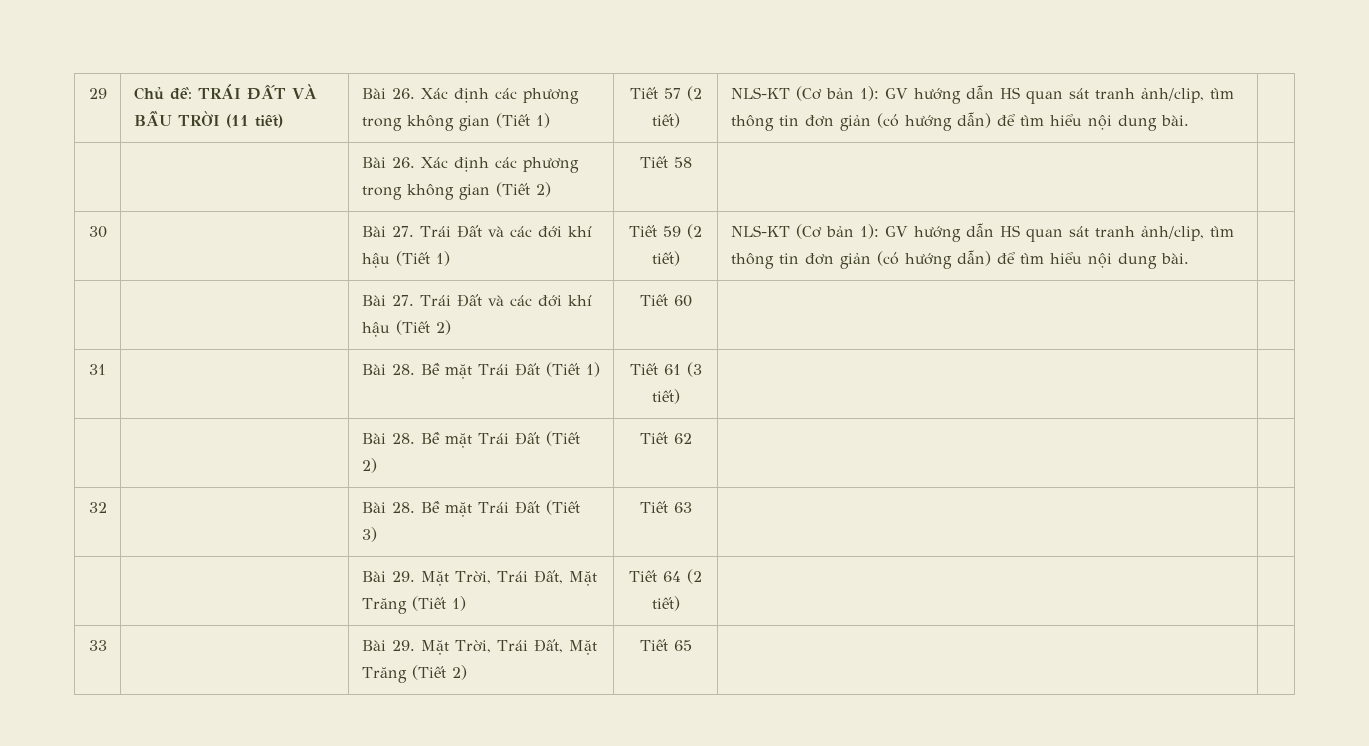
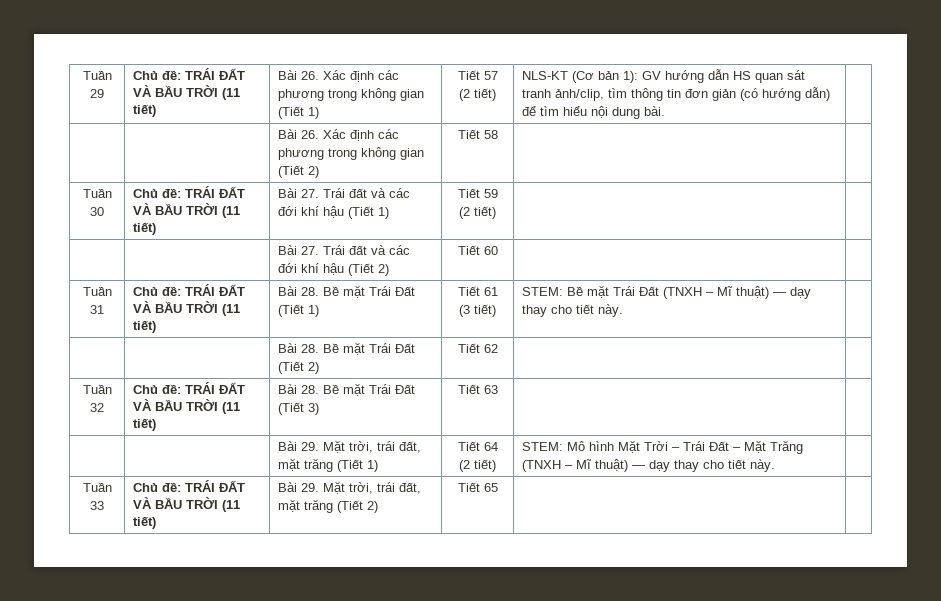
(88, 93) none -> [82,70,112,80] Tuần
(692, 162) none -> [82,188,112,198] Tuần
[361,225,482,238] | Bài 27. Trái Đất -> [133,186,246,198] [133,203,241,218] [133,222,157,235] [278,188,368,198] Chủ đề: TRÁI ĐẤT VÀ BẦU TRỜI (11 tiết) | Bài 27. Trái đất
[730,223,1234,242] [730,250,1189,269] [361,294,482,307] NLS-KT (Cơ bản 1): GV hướng dẫn HS quan sát tranh ảnh/clip, tìm thông tin đơn giản (có hướng dẫn) để tìm hiểu nội dung bài. | // | | Bài 27. Trái Đất -> [278,245,368,255] | // | | Bài 27. Trái đất
(692, 301) none -> [82,286,112,296] Tuần
(106, 369) none -> [133,284,246,296] [133,301,241,316] [133,320,157,333] Chủ đề: TRÁI ĐẤT VÀ BẦU TRỜI (11 tiết)
(680, 396) none -> [522,285,812,299] [522,304,624,317] STEM: Bề mặt Trái Đất (TNXH – Mĩ thuật) — dạy thay cho tiết này.
(692, 438) none -> [82,384,112,394] Tuần
(107, 507) none -> [133,382,246,394] [133,399,241,414] [133,418,157,431] Chủ đề: TRÁI ĐẤT VÀ BẦU TRỜI (11 tiết)
[454,570,597,586] [361,598,407,614] Trời, Trái Đất, Mặt Trăng -> [349,441,422,453] [278,458,334,472] trời, trái đất, mặt trăng
[88,640,107,651] [361,639,597,655] [361,667,407,683] | // 33 | | Bài 29. Mặt Trời, Trái Đất, Mặt Trăng -> [522,440,804,454] [522,459,776,472] [82,482,112,492] [90,501,104,510] [133,480,246,492] [133,497,241,512] [133,516,157,529] [278,481,422,494] [278,499,334,513] STEM: Mô hình Mặt Trời – Trái Đất – Mặt Trăng (TNXH – Mĩ thuật) — dạy thay cho tiết này. | // Tuần 33 | Chủ đề: TRÁI ĐẤT VÀ BẦU TRỜI (11 tiết) | Bài 29. Mặt trời, trái đất, mặt trăng

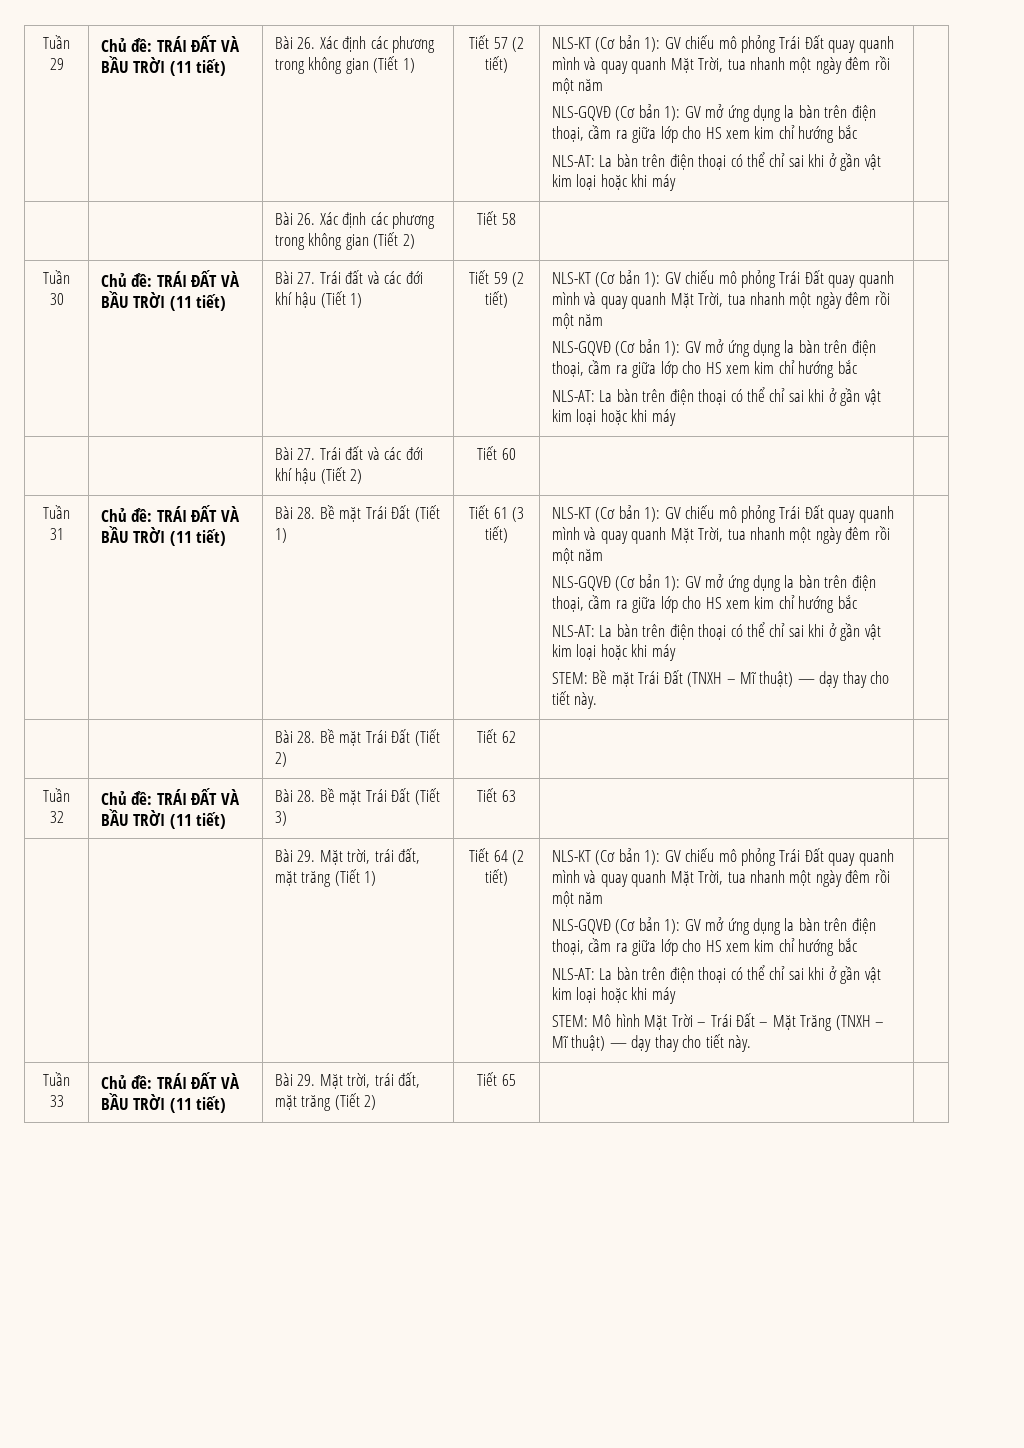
[665,69,806,83] [522,87,831,101] [522,106,666,119] hướng dẫn HS quan sát tranh ảnh/clip, tìm thông tin đơn giản (có hướng dẫn) để tìm hiểu nội dung bài. -> [685,35,894,53] [551,56,890,74] [551,78,604,94] [551,104,876,122] [551,125,857,143] [551,152,881,171] [551,174,676,191] chiếu mô phỏng Trái Đất quay quanh mình và quay quanh Mặt Trời, tua nhanh một ngày đêm rồi một năm // NLS-GQVĐ (Cơ bản 1): GV mở ứng dụng la bàn trên điện thoại, cầm ra giữa lớp cho HS xem kim chỉ hướng bắc // NLS-AT: La bàn trên điện thoại có thể chỉ sai khi ở gần vật kim loại hoặc khi máy
(496, 212) none -> [551,270,894,288] [551,291,890,309] [551,313,604,329] [551,339,876,357] [551,360,857,378] [551,387,881,406] [551,409,676,426] NLS-KT (Cơ bản 1): GV chiếu mô phỏng Trái Đất quay quanh mình và quay quanh Mặt Trời, tua nhanh một ngày đêm rồi một năm // NLS-GQVĐ (Cơ bản 1): GV mở ứng dụng la bàn trên điện thoại, cầm ra giữa lớp cho HS xem kim chỉ hướng bắc // NLS-AT: La bàn trên điện thoại có thể chỉ sai khi ở gần vật kim loại hoặc khi máy
(496, 310) none -> [551,505,894,523] [551,526,890,544] [551,548,604,564] [551,574,876,592] [551,595,857,613] [551,622,881,641] [551,644,676,661] NLS-KT (Cơ bản 1): GV chiếu mô phỏng Trái Đất quay quanh mình và quay quanh Mặt Trời, tua nhanh một ngày đêm rồi một năm // NLS-GQVĐ (Cơ bản 1): GV mở ứng dụng la bàn trên điện thoại, cầm ra giữa lớp cho HS xem kim chỉ hướng bắc // NLS-AT: La bàn trên điện thoại có thể chỉ sai khi ở gần vật kim loại hoặc khi máy //
(496, 465) none -> [551,848,894,866] [551,869,890,887] [551,891,604,907] [551,917,876,935] [551,938,857,956] [551,965,881,984] [551,987,676,1004] NLS-KT (Cơ bản 1): GV chiếu mô phỏng Trái Đất quay quanh mình và quay quanh Mặt Trời, tua nhanh một ngày đêm rồi một năm // NLS-GQVĐ (Cơ bản 1): GV mở ứng dụng la bàn trên điện thoại, cầm ra giữa lớp cho HS xem kim chỉ hướng bắc // NLS-AT: La bàn trên điện thoại có thể chỉ sai khi ở gần vật kim loại hoặc khi máy //

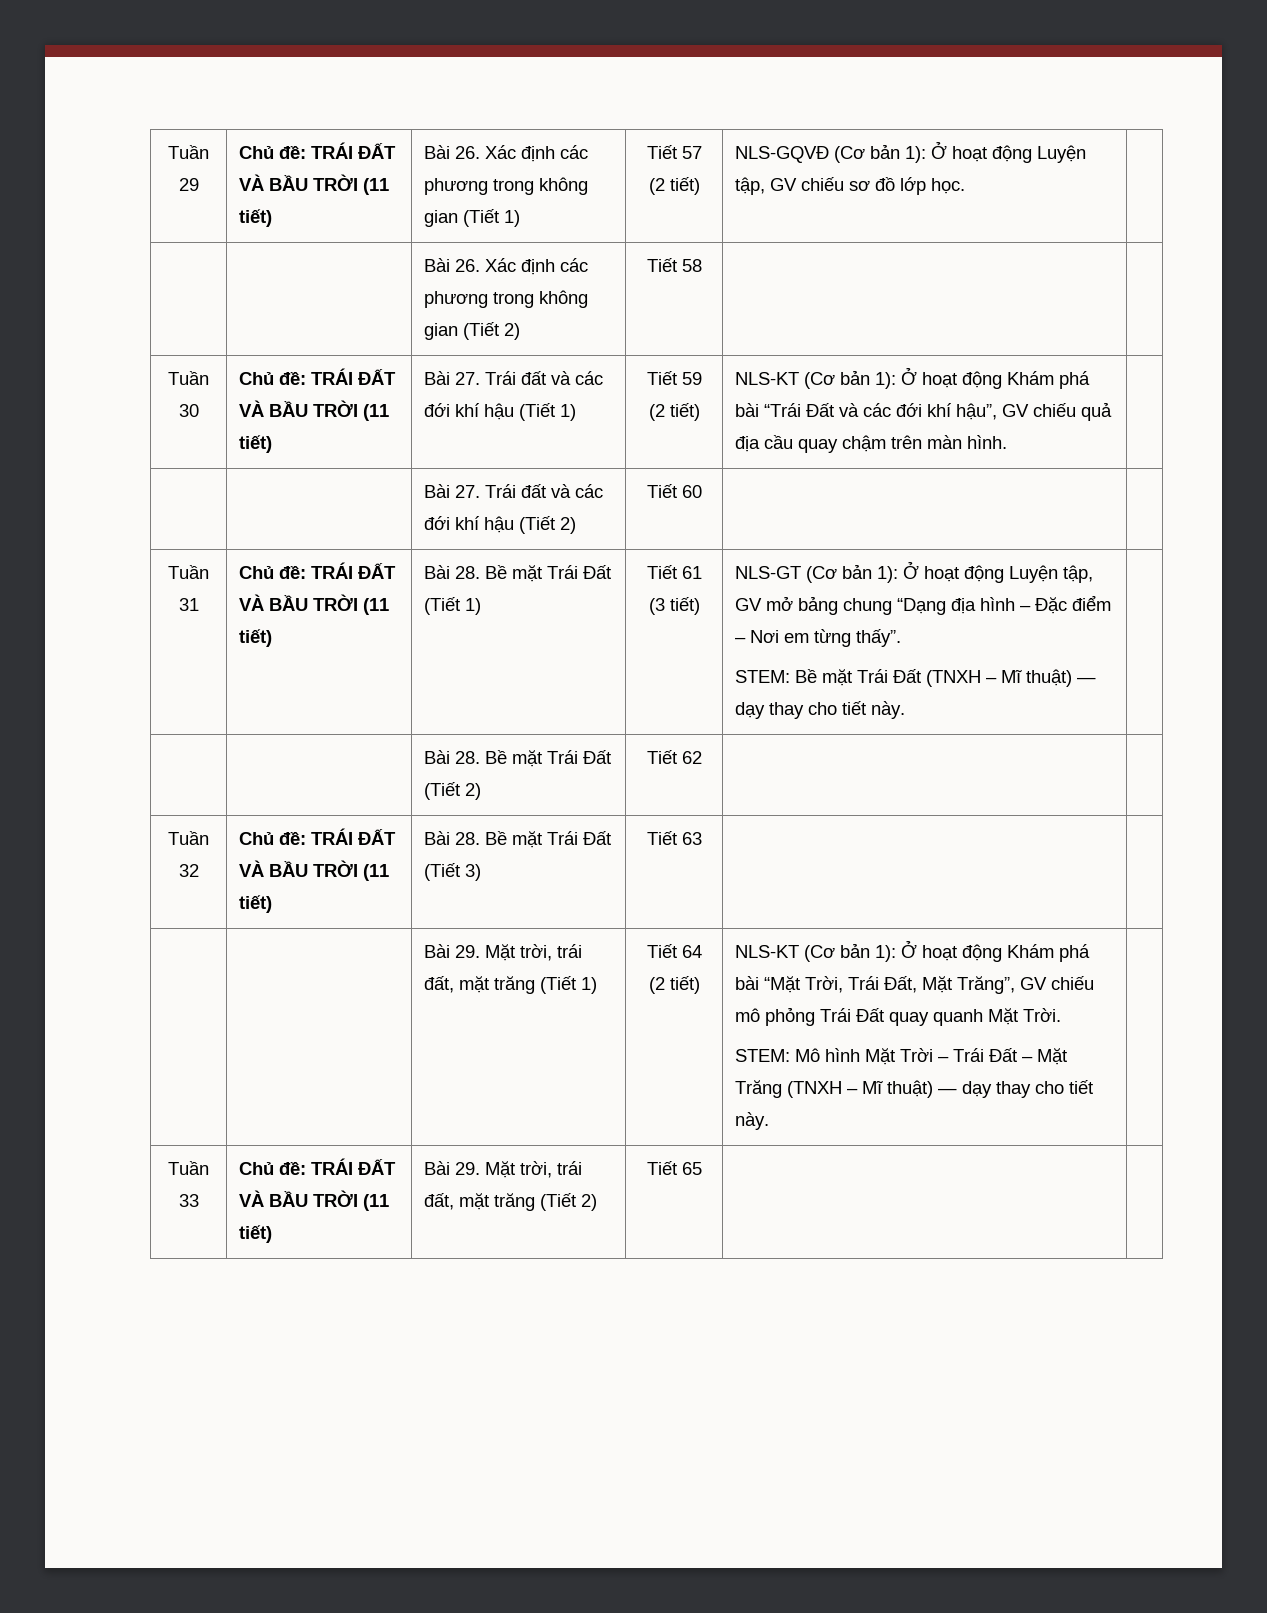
[551,35,894,53] [551,56,890,74] [551,78,604,94] [551,104,876,122] [551,125,857,143] [551,152,881,171] [551,174,676,191] NLS-KT (Cơ bản 1): GV chiếu mô phỏng Trái Đất quay quanh mình và quay quanh Mặt Trời, tua nhanh một ngày đêm rồi một năm // NLS-GQVĐ (Cơ bản 1): GV mở ứng dụng la bàn trên điện thoại, cầm ra giữa lớp cho HS xem kim chỉ hướng bắc // NLS-AT: La bàn trên điện thoại có thể chỉ sai khi ở gần vật kim loại hoặc khi máy -> [735,141,1087,163] [735,177,966,195] NLS-GQVĐ (Cơ bản 1): Ở hoạt động Luyện tập, GV chiếu sơ đồ lớp học.
[664,270,894,288] [551,291,890,309] [551,313,604,329] [551,339,876,357] [551,360,857,378] [551,387,881,406] [551,409,676,426] GV chiếu mô phỏng Trái Đất quay quanh mình và quay quanh Mặt Trời, tua nhanh một ngày đêm rồi một năm // NLS-GQVĐ (Cơ bản 1): GV mở ứng dụng la bàn trên điện thoại, cầm ra giữa lớp cho HS xem kim chỉ hướng bắc // NLS-AT: La bàn trên điện thoại có thể chỉ sai khi ở gần vật kim loại hoặc khi máy -> [901,367,1091,389] [735,402,1113,421] [735,435,1008,453] Ở hoạt động Khám phá bài “Trái Đất và các đới khí hậu”, GV chiếu quả địa cầu quay chậm trên màn hình.
[551,505,894,523] [551,526,890,544] [551,548,604,564] [551,574,876,592] [551,595,857,613] [551,622,881,641] [551,644,676,661] NLS-KT (Cơ bản 1): GV chiếu mô phỏng Trái Đất quay quanh mình và quay quanh Mặt Trời, tua nhanh một ngày đêm rồi một năm // NLS-GQVĐ (Cơ bản 1): GV mở ứng dụng la bàn trên điện thoại, cầm ra giữa lớp cho HS xem kim chỉ hướng bắc // NLS-AT: La bàn trên điện thoại có thể chỉ sai khi ở gần vật kim loại hoặc khi máy -> [735,561,1094,583] [735,595,1112,615] [735,629,902,647] NLS-GT (Cơ bản 1): Ở hoạt động Luyện tập, GV mở bảng chung “Dạng địa hình – Đặc điểm – Nơi em từng thấy”.
[664,848,894,866] [551,869,890,887] [551,891,604,907] [551,917,876,935] [551,938,857,956] [551,965,881,984] [551,987,676,1004] GV chiếu mô phỏng Trái Đất quay quanh mình và quay quanh Mặt Trời, tua nhanh một ngày đêm rồi một năm // NLS-GQVĐ (Cơ bản 1): GV mở ứng dụng la bàn trên điện thoại, cầm ra giữa lớp cho HS xem kim chỉ hướng bắc // NLS-AT: La bàn trên điện thoại có thể chỉ sai khi ở gần vật kim loại hoặc khi máy -> [901,940,1091,962] [735,976,1095,994] [735,1007,1062,1026] Ở hoạt động Khám phá bài “Mặt Trời, Trái Đất, Mặt Trăng”, GV chiếu mô phỏng Trái Đất quay quanh Mặt Trời.

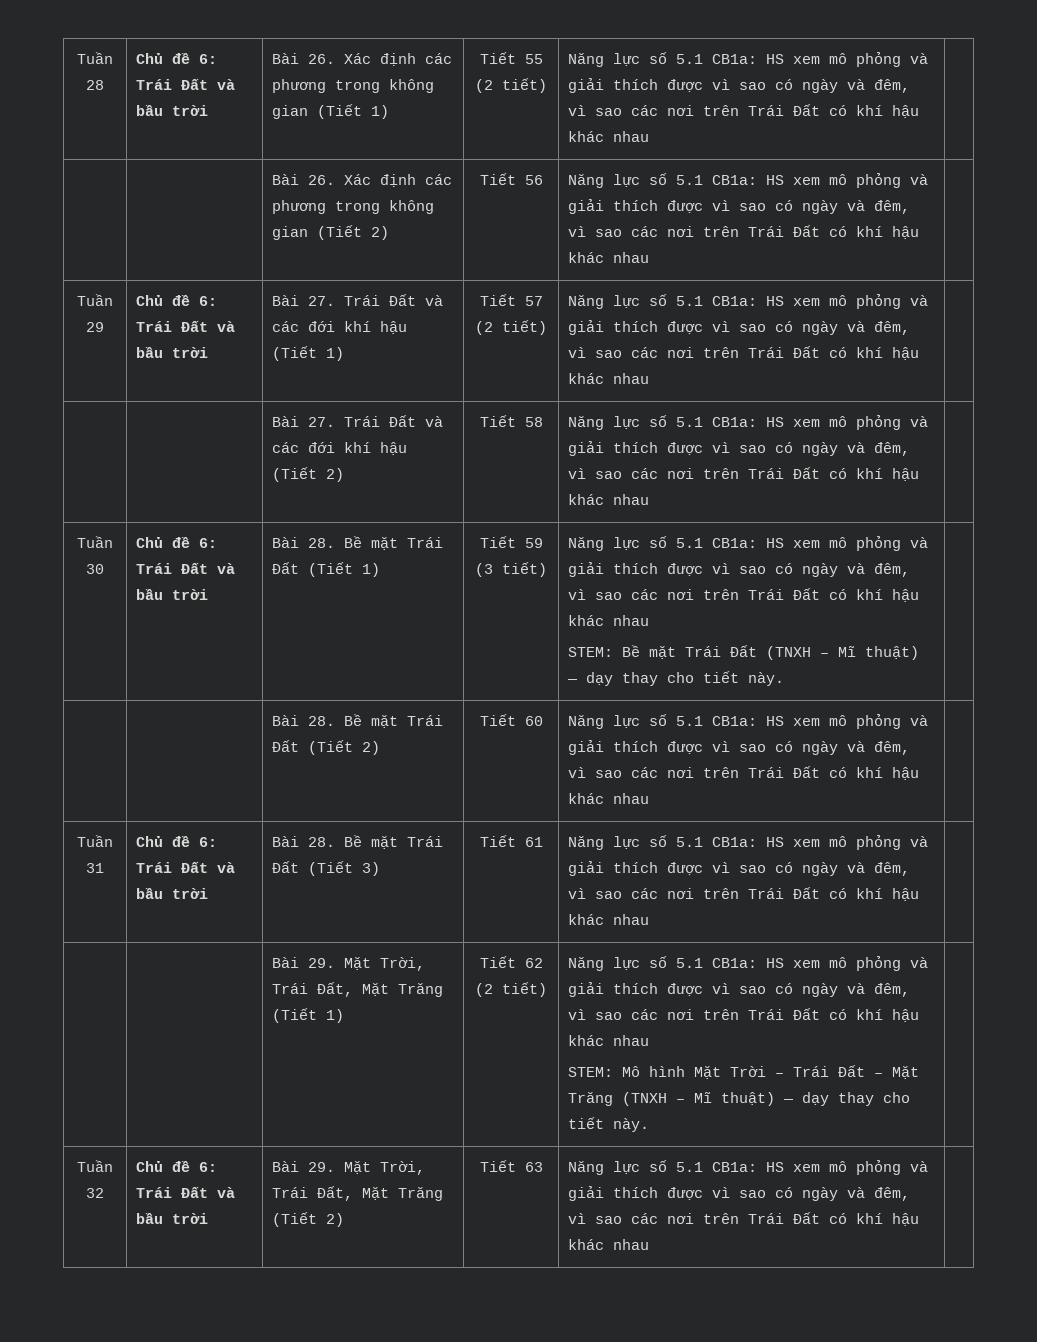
[168,145,209,159] [178,178,199,191] [239,142,397,159] [239,174,390,195] [239,209,273,227] Tuần 29 | Chủ đề: TRÁI ĐẤT VÀ BẦU TRỜI (11 tiết) -> [77,52,113,64] [86,80,104,90] [136,53,218,64] [136,78,236,90] [136,105,209,116] Tuần 28 | Chủ đề 6: Trái Đất và bầu trời
[681,146,702,159] [648,177,700,195] [735,141,1087,163] [735,177,966,195] 57 (2 tiết) | NLS-GQVĐ (Cơ bản 1): Ở hoạt động Luyện tập, GV chiếu sơ đồ lớp học. -> [524,54,543,64] [475,78,547,93] [568,52,929,67] [568,78,911,93] [568,104,920,118] [568,131,650,142] 55 (2 tiết) | Năng lực số 5.1 CB1a: HS xem mô phỏng và giải thích được vì sao có ngày và đêm, vì sao các nơi trên Trái Đất có khí hậu khác nhau
[681,259,702,272] [168,371,209,385] [178,404,199,417] [239,368,397,385] [239,400,390,421] [239,435,273,453] [424,371,547,385] 58 | | // Tuần 30 | Chủ đề: TRÁI ĐẤT VÀ BẦU TRỜI (11 tiết) | Bài 27. Trái đất -> [524,175,543,185] [568,173,929,188] [568,199,911,214] [568,225,920,239] [568,252,650,263] [77,294,113,306] [86,322,104,332] [136,295,218,306] [136,320,236,332] [136,347,209,358] [272,294,417,306] 56 | Năng lực số 5.1 CB1a: HS xem mô phỏng và giải thích được vì sao có ngày và đêm, vì sao các nơi trên Trái Đất có khí hậu khác nhau | // Tuần 29 | Chủ đề 6: Trái Đất và bầu trời | Bài 27. Trái Đất
[681,372,702,385] [648,403,700,421] [735,367,1091,389] [735,402,1113,421] [735,435,1008,453] [424,484,547,498] 59 (2 tiết) | NLS-KT (Cơ bản 1): Ở hoạt động Khám phá bài “Trái Đất và các đới khí hậu”, GV chiếu quả địa cầu quay chậm trên màn hình. | // | | Bài 27. Trái đất -> [524,296,543,306] [475,320,547,335] [568,294,929,309] [568,320,911,335] [568,346,920,360] [568,373,650,384] [272,415,417,427] 57 (2 tiết) | Năng lực số 5.1 CB1a: HS xem mô phỏng và giải thích được vì sao có ngày và đêm, vì sao các nơi trên Trái Đất có khí hậu khác nhau | // | | Bài 27. Trái Đất
[681,485,702,498] [168,565,209,579] [178,598,199,611] [239,562,397,579] [239,594,390,615] [239,629,273,647] 60 | | // Tuần 31 | Chủ đề: TRÁI ĐẤT VÀ BẦU TRỜI (11 tiết) -> [524,417,543,427] [568,415,929,430] [568,441,911,456] [568,467,920,481] [568,494,650,505] [77,536,113,548] [86,564,104,574] [136,537,218,548] [136,562,236,574] [136,589,209,600] 58 | Năng lực số 5.1 CB1a: HS xem mô phỏng và giải thích được vì sao có ngày và đêm, vì sao các nơi trên Trái Đất có khí hậu khác nhau | // Tuần 30 | Chủ đề 6: Trái Đất và bầu trời
[681,566,702,579] 61 -> [524,538,543,548] 59
[735,561,1094,583] [735,595,1112,615] [735,629,902,647] NLS-GT (Cơ bản 1): Ở hoạt động Luyện tập, GV mở bảng chung “Dạng địa hình – Đặc điểm – Nơi em từng thấy”. -> [568,536,929,551] [568,562,911,577] [568,588,920,602] [568,615,650,626] Năng lực số 5.1 CB1a: HS xem mô phỏng và giải thích được vì sao có ngày và đêm, vì sao các nơi trên Trái Đất có khí hậu khác nhau
[681,751,702,764] [168,831,209,845] [178,864,199,877] [239,828,397,845] [239,860,390,881] [239,895,273,913] 62 | | // Tuần 32 | Chủ đề: TRÁI ĐẤT VÀ BẦU TRỜI (11 tiết) -> [524,716,543,726] [568,714,929,729] [568,740,911,755] [568,766,920,780] [568,793,650,804] [77,835,113,847] [86,863,104,873] [136,836,218,847] [136,861,236,873] [136,888,209,899] 60 | Năng lực số 5.1 CB1a: HS xem mô phỏng và giải thích được vì sao có ngày và đêm, vì sao các nơi trên Trái Đất có khí hậu khác nhau | // Tuần 31 | Chủ đề 6: Trái Đất và bầu trời
[681,832,702,845] [424,944,583,961] [424,976,598,994] [646,944,702,958] [648,976,700,994] [735,940,1091,962] [735,976,1095,994] [735,1007,1062,1026] 63 | | // | | Bài 29. Mặt trời, trái đất, mặt trăng (Tiết 1) | Tiết 64 (2 tiết) | NLS-KT (Cơ bản 1): Ở hoạt động Khám phá bài “Mặt Trời, Trái Đất, Mặt Trăng”, GV chiếu mô phỏng Trái Đất quay quanh Mặt Trời. -> [524,837,543,847] [568,835,929,850] [568,861,911,876] [568,887,920,901] [568,914,650,925] [272,956,426,971] [272,982,444,997] [272,1008,345,1023] [479,956,543,968] [475,982,547,997] [568,956,929,971] [568,982,911,997] [568,1008,920,1022] [568,1035,650,1046] 61 | Năng lực số 5.1 CB1a: HS xem mô phỏng và giải thích được vì sao có ngày và đêm, vì sao các nơi trên Trái Đất có khí hậu khác nhau | // | | Bài 29. Mặt Trời, Trái Đất, Mặt Trăng (Tiết 1) | Tiết 62 (2 tiết) | Năng lực số 5.1 CB1a: HS xem mô phỏng và giải thích được vì sao có ngày và đêm, vì sao các nơi trên Trái Đất có khí hậu khác nhau
[178,1194,199,1207] [239,1158,397,1175] [239,1190,390,1211] [239,1225,273,1243] [424,1161,583,1178] [424,1193,598,1211] [646,1161,702,1175] 33 | Chủ đề: TRÁI ĐẤT VÀ BẦU TRỜI (11 tiết) | Bài 29. Mặt trời, trái đất, mặt trăng (Tiết 2) | Tiết 65 | -> [86,1188,104,1198] [136,1161,218,1172] [136,1186,236,1198] [136,1213,209,1224] [272,1160,426,1175] [272,1186,444,1201] [272,1212,345,1227] [479,1160,543,1172] [568,1160,929,1175] [568,1186,911,1201] [568,1212,920,1226] [568,1239,650,1250] 32 | Chủ đề 6: Trái Đất và bầu trời | Bài 29. Mặt Trời, Trái Đất, Mặt Trăng (Tiết 2) | Tiết 63 | Năng lực số 5.1 CB1a: HS xem mô phỏng và giải thích được vì sao có ngày và đêm, vì sao các nơi trên Trái Đất có khí hậu khác nhau

